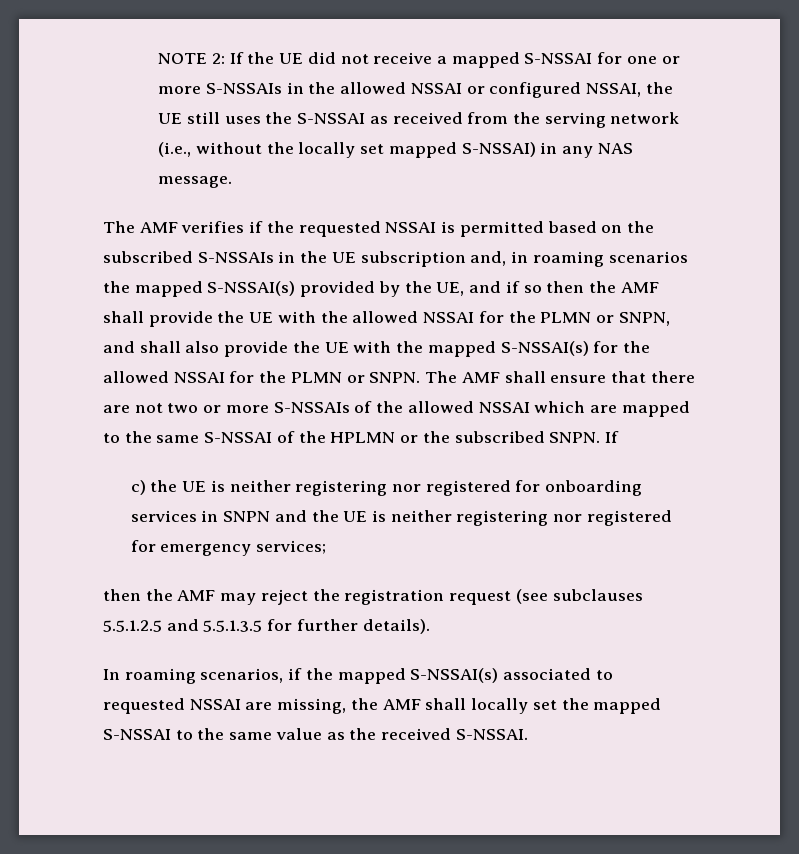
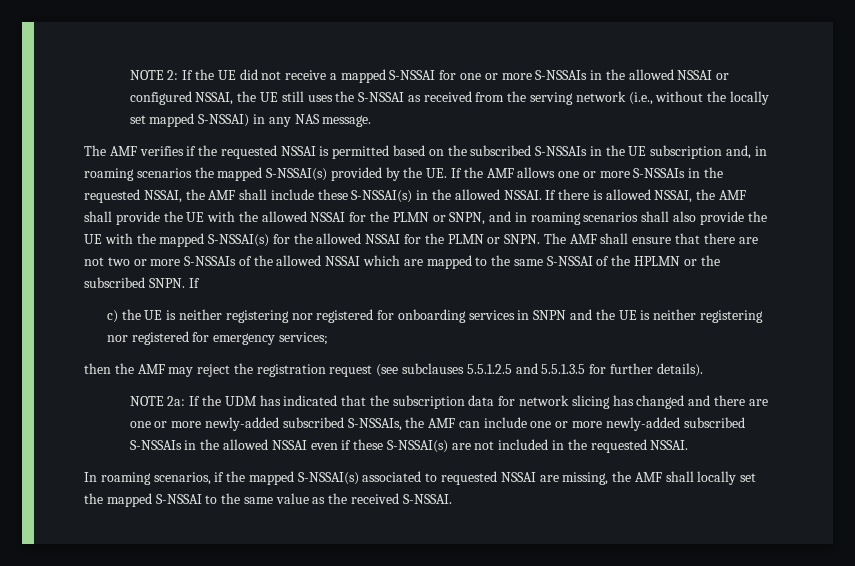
[436,281,585,296] UE, and if so then -> [426,167,724,178] [84,189,693,203] UE. If the AMF allows one or more S-NSSAIs in the requested NSSAI, the AMF shall include these S-NSSAI(s) in the allowed NSSAI. If there is allowed NSSAI,
(135, 347) none -> [514,212,639,225] in roaming scenarios
(430, 626) none -> [129,395,768,409] [129,417,745,431] [129,439,689,453] // NOTE 2a: If the UDM has indicated that the subscription data for network slicing has changed and there are one or more newly-added subscribed S-NSSAIs, the AMF can include one or more newly-added subscribed S-NSSAIs in the allowed NSSAI even if these S-NSSAI(s) are not included in the requested NSSAI.

